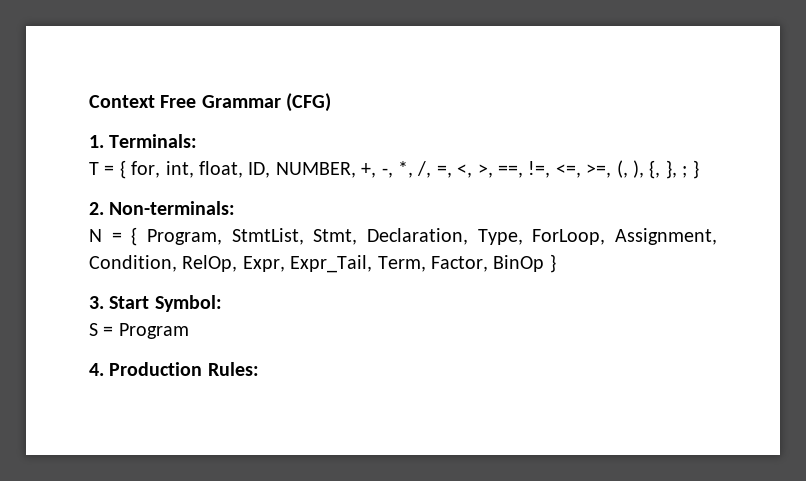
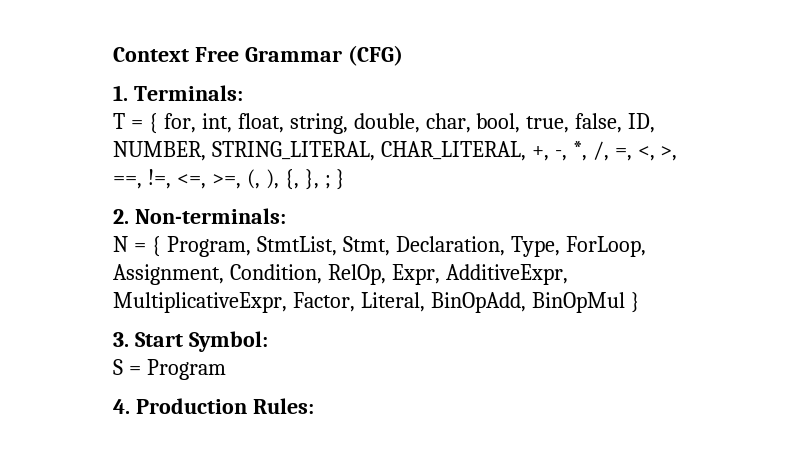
[248,162,356,178] ID, NUMBER, -> [289,113,656,134] [113,141,526,161] string, double, char, bool, true, false, ID, NUMBER, STRING_LITERAL, CHAR_LITERAL,
[290,255,545,273] Expr_Tail, Term, Factor, BinOp -> [445,264,568,285] [113,292,625,313] AdditiveExpr, MultiplicativeExpr, Factor, Literal, BinOpAdd, BinOpMul

